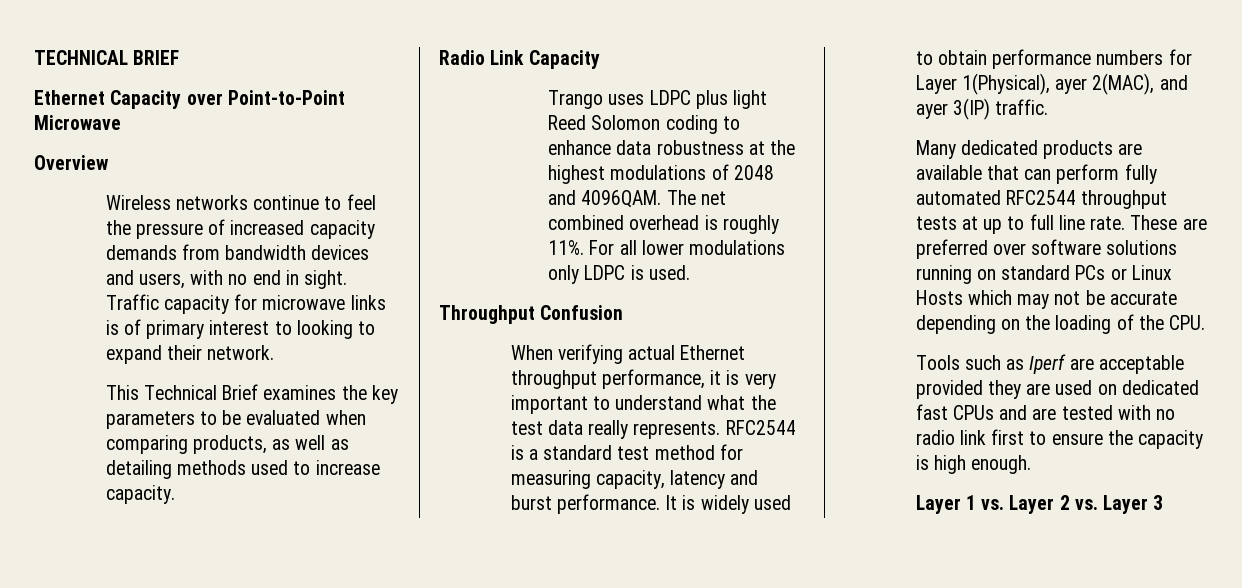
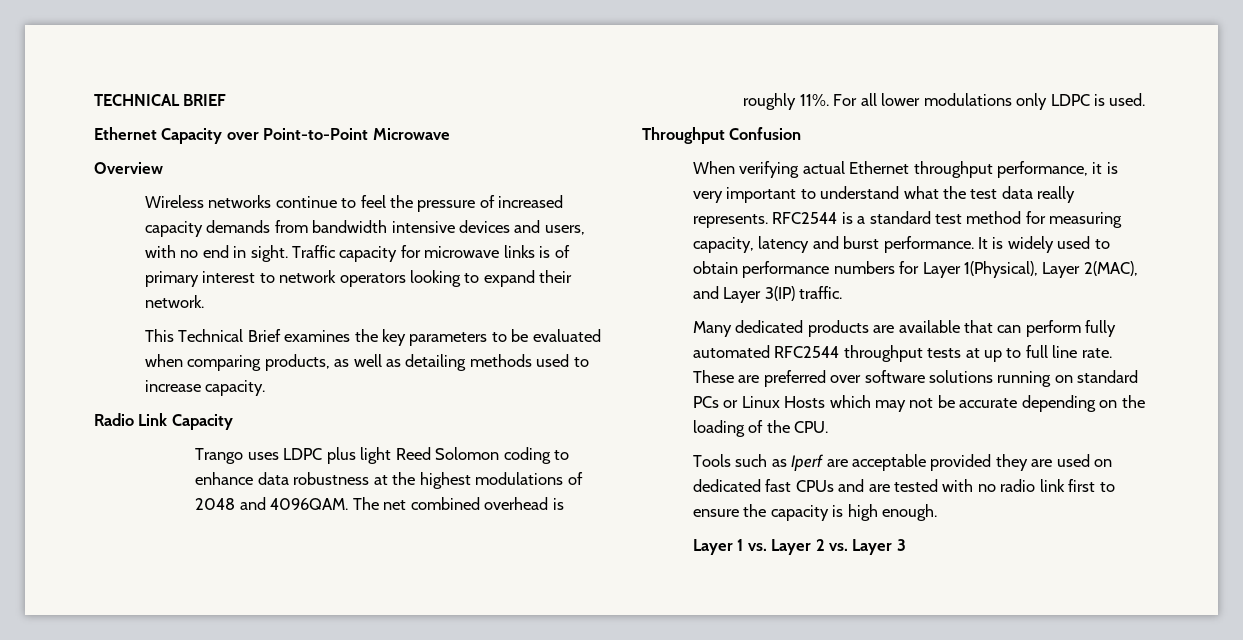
(307, 252) none -> [391,221,455,233] intensive
(292, 328) none -> [279,270,406,287] network operators
[1055,78,1088,94] ayer -> [1042,262,1081,278] Layer
[915,103,948,119] ayer -> [723,287,762,303] Layer

